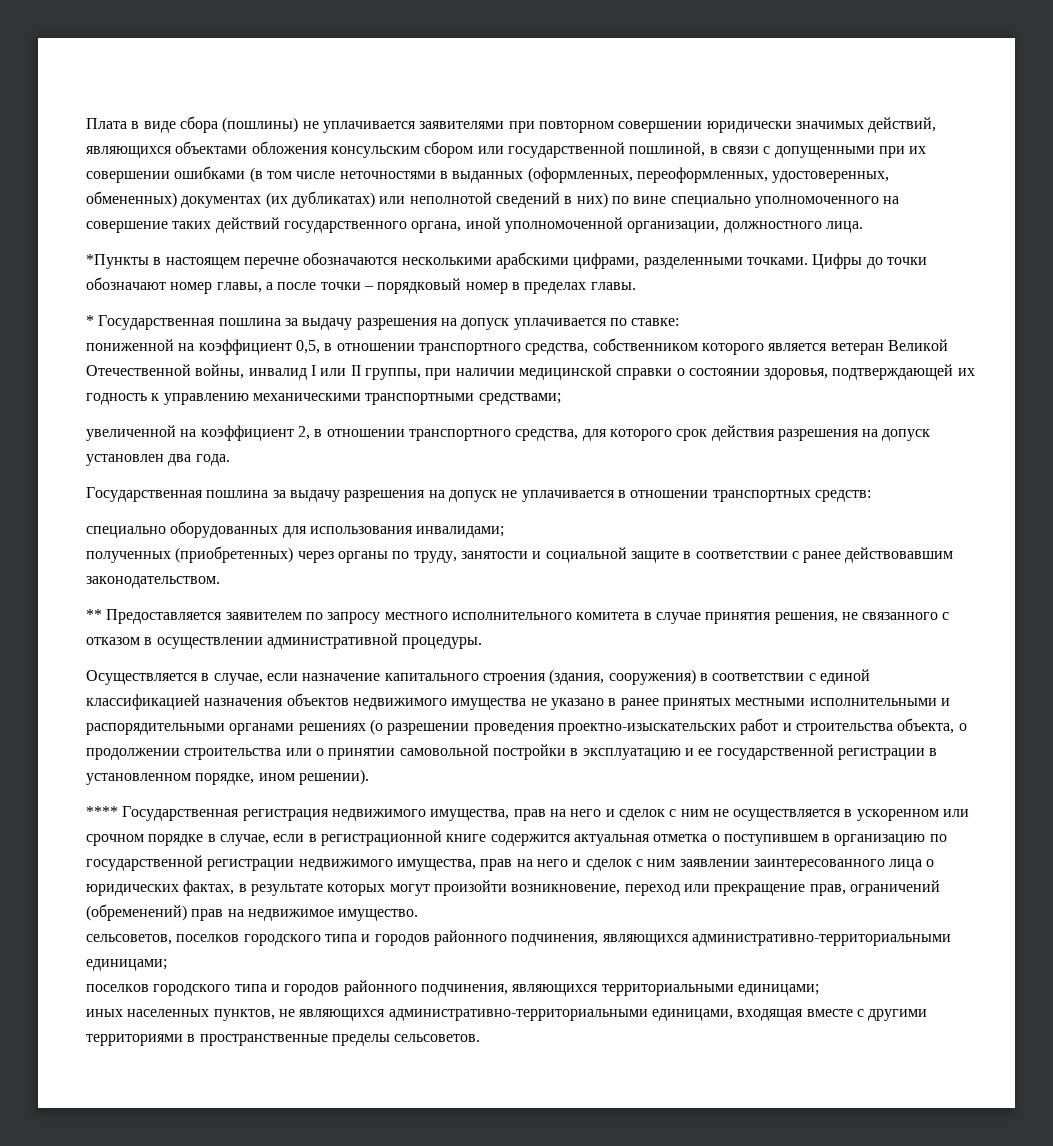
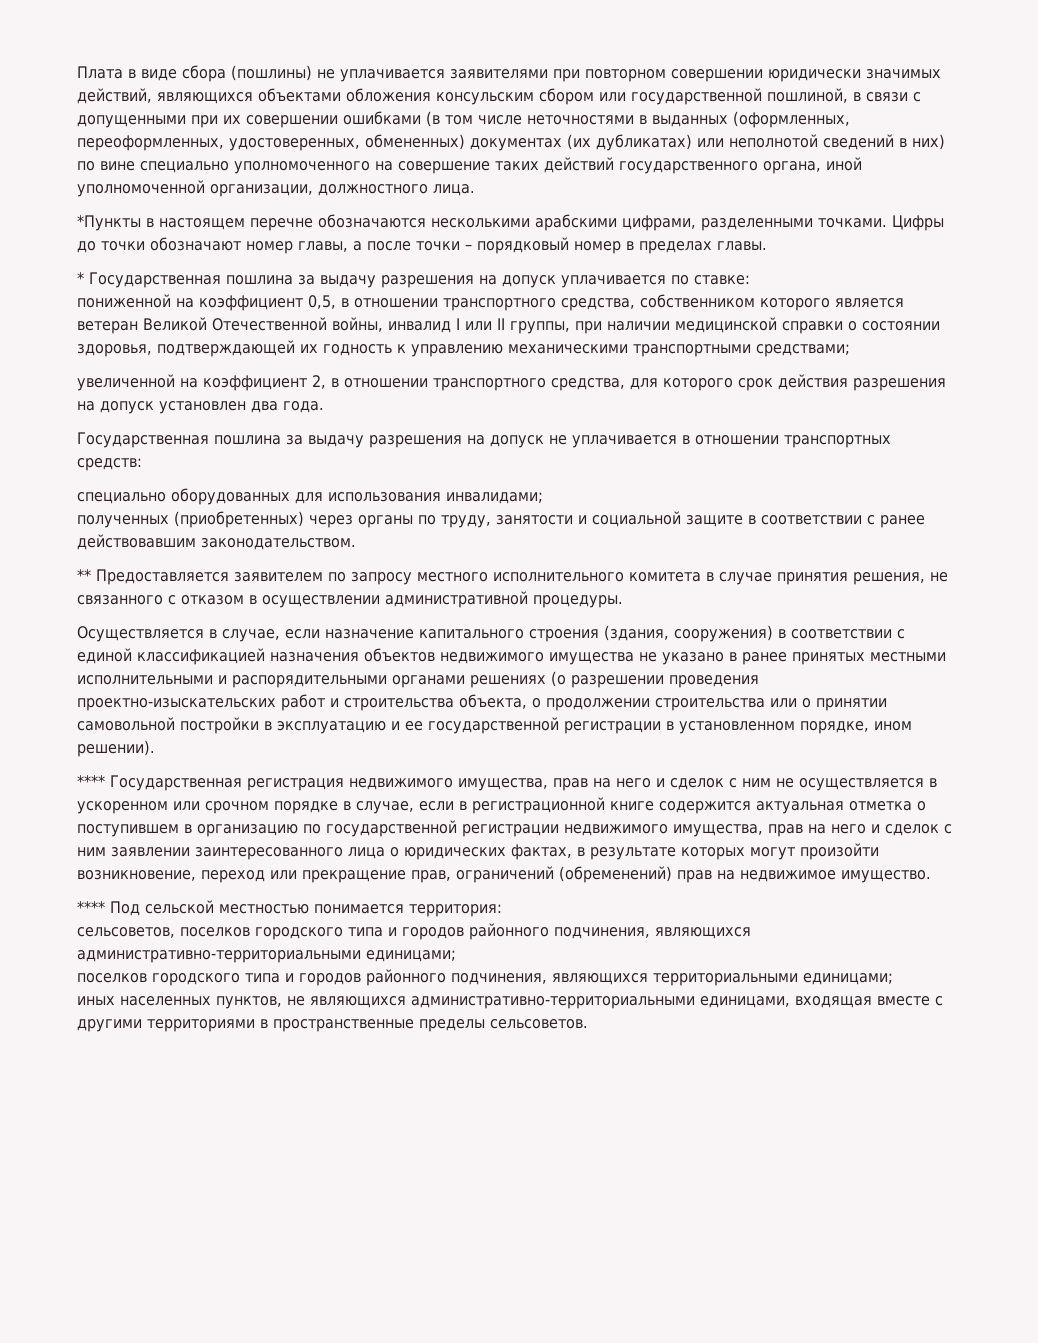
(419, 915) none -> [77,900,502,917] // **** Под сельской местностью понимается территория:

